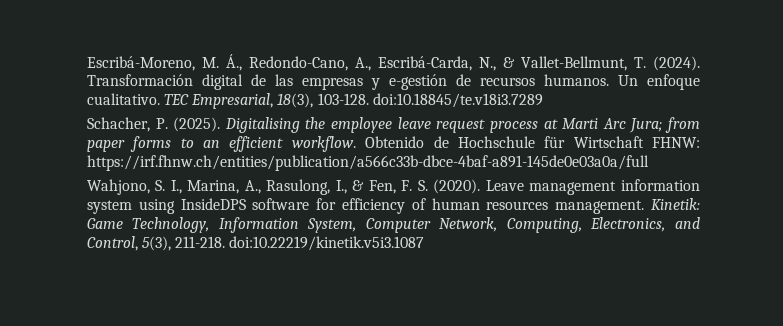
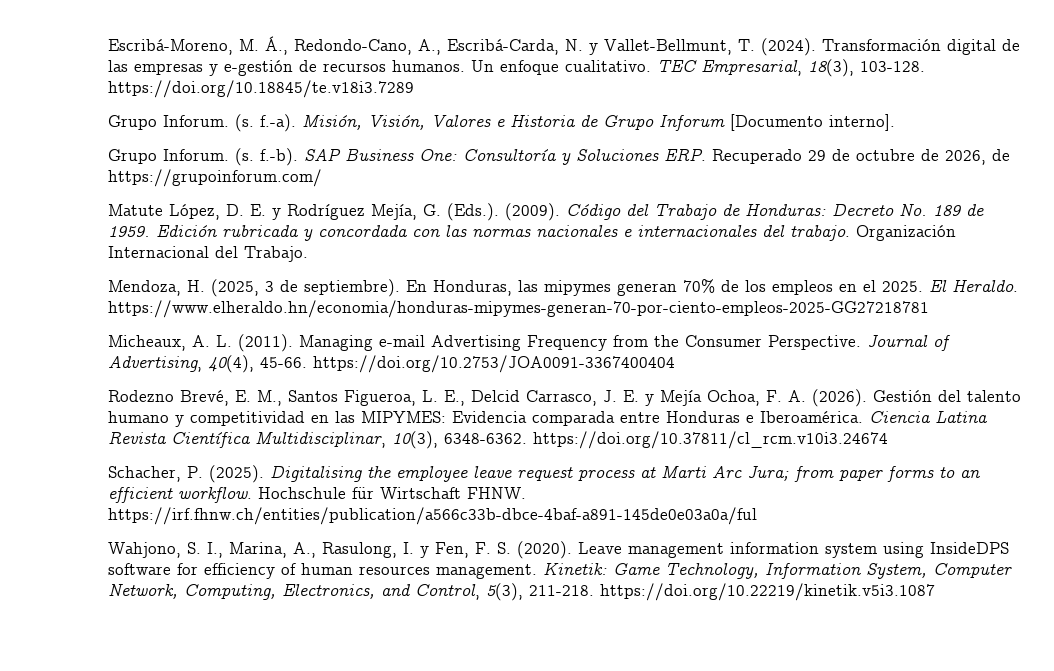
[478,57,515,71] N., & -> [564,39,598,55] N. y
[372,93,543,108] doi:10.18845/te.v18i3.7289 -> [107,80,414,98] [107,114,895,132] [107,148,1010,166] [107,169,322,187] [107,203,984,221] [107,225,956,241] [107,246,308,262] [107,279,1018,297] [107,300,929,318] [107,334,951,352] [107,355,675,373] [107,389,1021,407] [107,410,988,427] [107,431,888,449] https://doi.org/10.18845/te.v18i3.7289 // Grupo Inforum. (s. f.-a). Misión, Visión, Valores e Historia de Grupo Inforum [Documento interno]. // Grupo Inforum. (s. f.-b). SAP Business One: Consultoría y Soluciones ERP. Recuperado 29 de octubre de 2026, de https://grupoinforum.com/ // Matute López, D. E. y Rodríguez Mejía, G. (Eds.). (2009). Código del Trabajo de Honduras: Decreto No. 189 de 1959. Edición rubricada y concordada con las normas nacionales e internacionales del trabajo. Organización Internacional del Trabajo. // Mendoza, H. (2025, 3 de septiembre). En Honduras, las mipymes generan 70% de los empleos en el 2025. El Heraldo. https://www.elheraldo.hn/economia/honduras-mipymes-generan-70-por-ciento-empleos-2025-GG27218781 // Micheaux, A. L. (2011). Managing e-mail Advertising Frequency from the Consumer Perspective. Journal of Advertising, 40(4), 45-66. https://doi.org/10.2753/JOA0091-3367400404 // Rodezno Brevé, E. M., Santos Figueroa, L. E., Delcid Carrasco, J. E. y Mejía Ochoa, F. A. (2026). Gestión del talento humano y competitividad en las MIPYMES: Evidencia comparada entre Honduras e Iberoamérica. Ciencia Latina Revista Científica Multidisciplinar, 10(3), 6348-6362. https://doi.org/10.37811/cl_rcm.v10i3.24674
[365,136,449,148] Obtenido de -> (252, 495) none
[651,137,700,148] [86,155,649,171] FHNW: https://irf.fhnw.ch/entities/publication/a566c33b-dbce-4baf-a891-145de0e03a0a/full -> [466,487,526,499] [107,507,757,525] FHNW. https://irf.fhnw.ch/entities/publication/a566c33b-dbce-4baf-a891-145de0e03a0a/ful
[335,180,365,194] I., & -> [402,542,429,558] I. y
[229,236,425,251] doi:10.22219/kinetik.v5i3.1087 -> [599,583,935,601] https://doi.org/10.22219/kinetik.v5i3.1087

